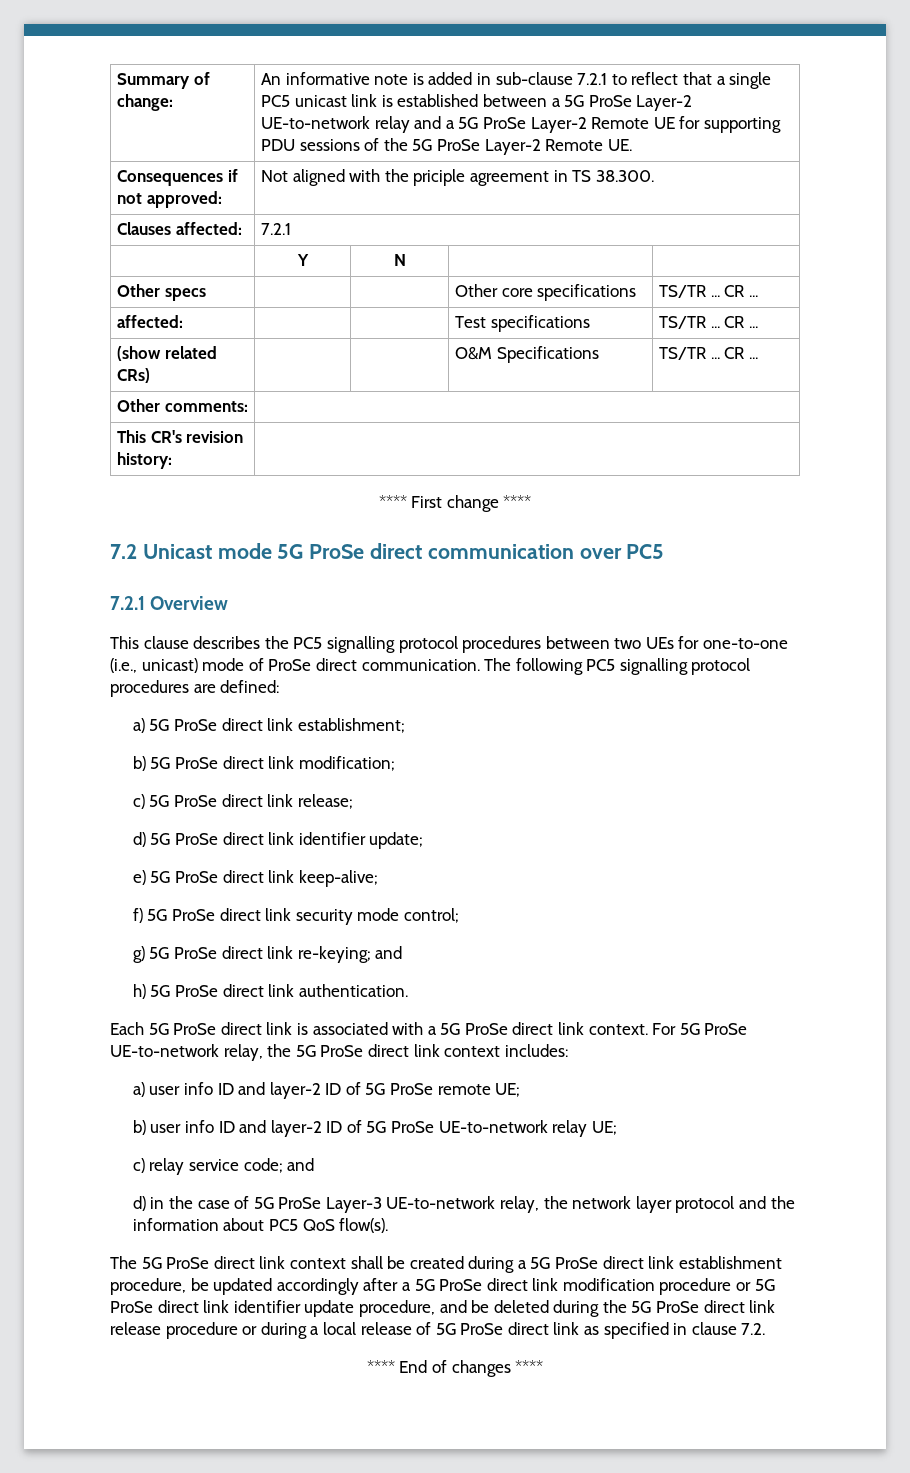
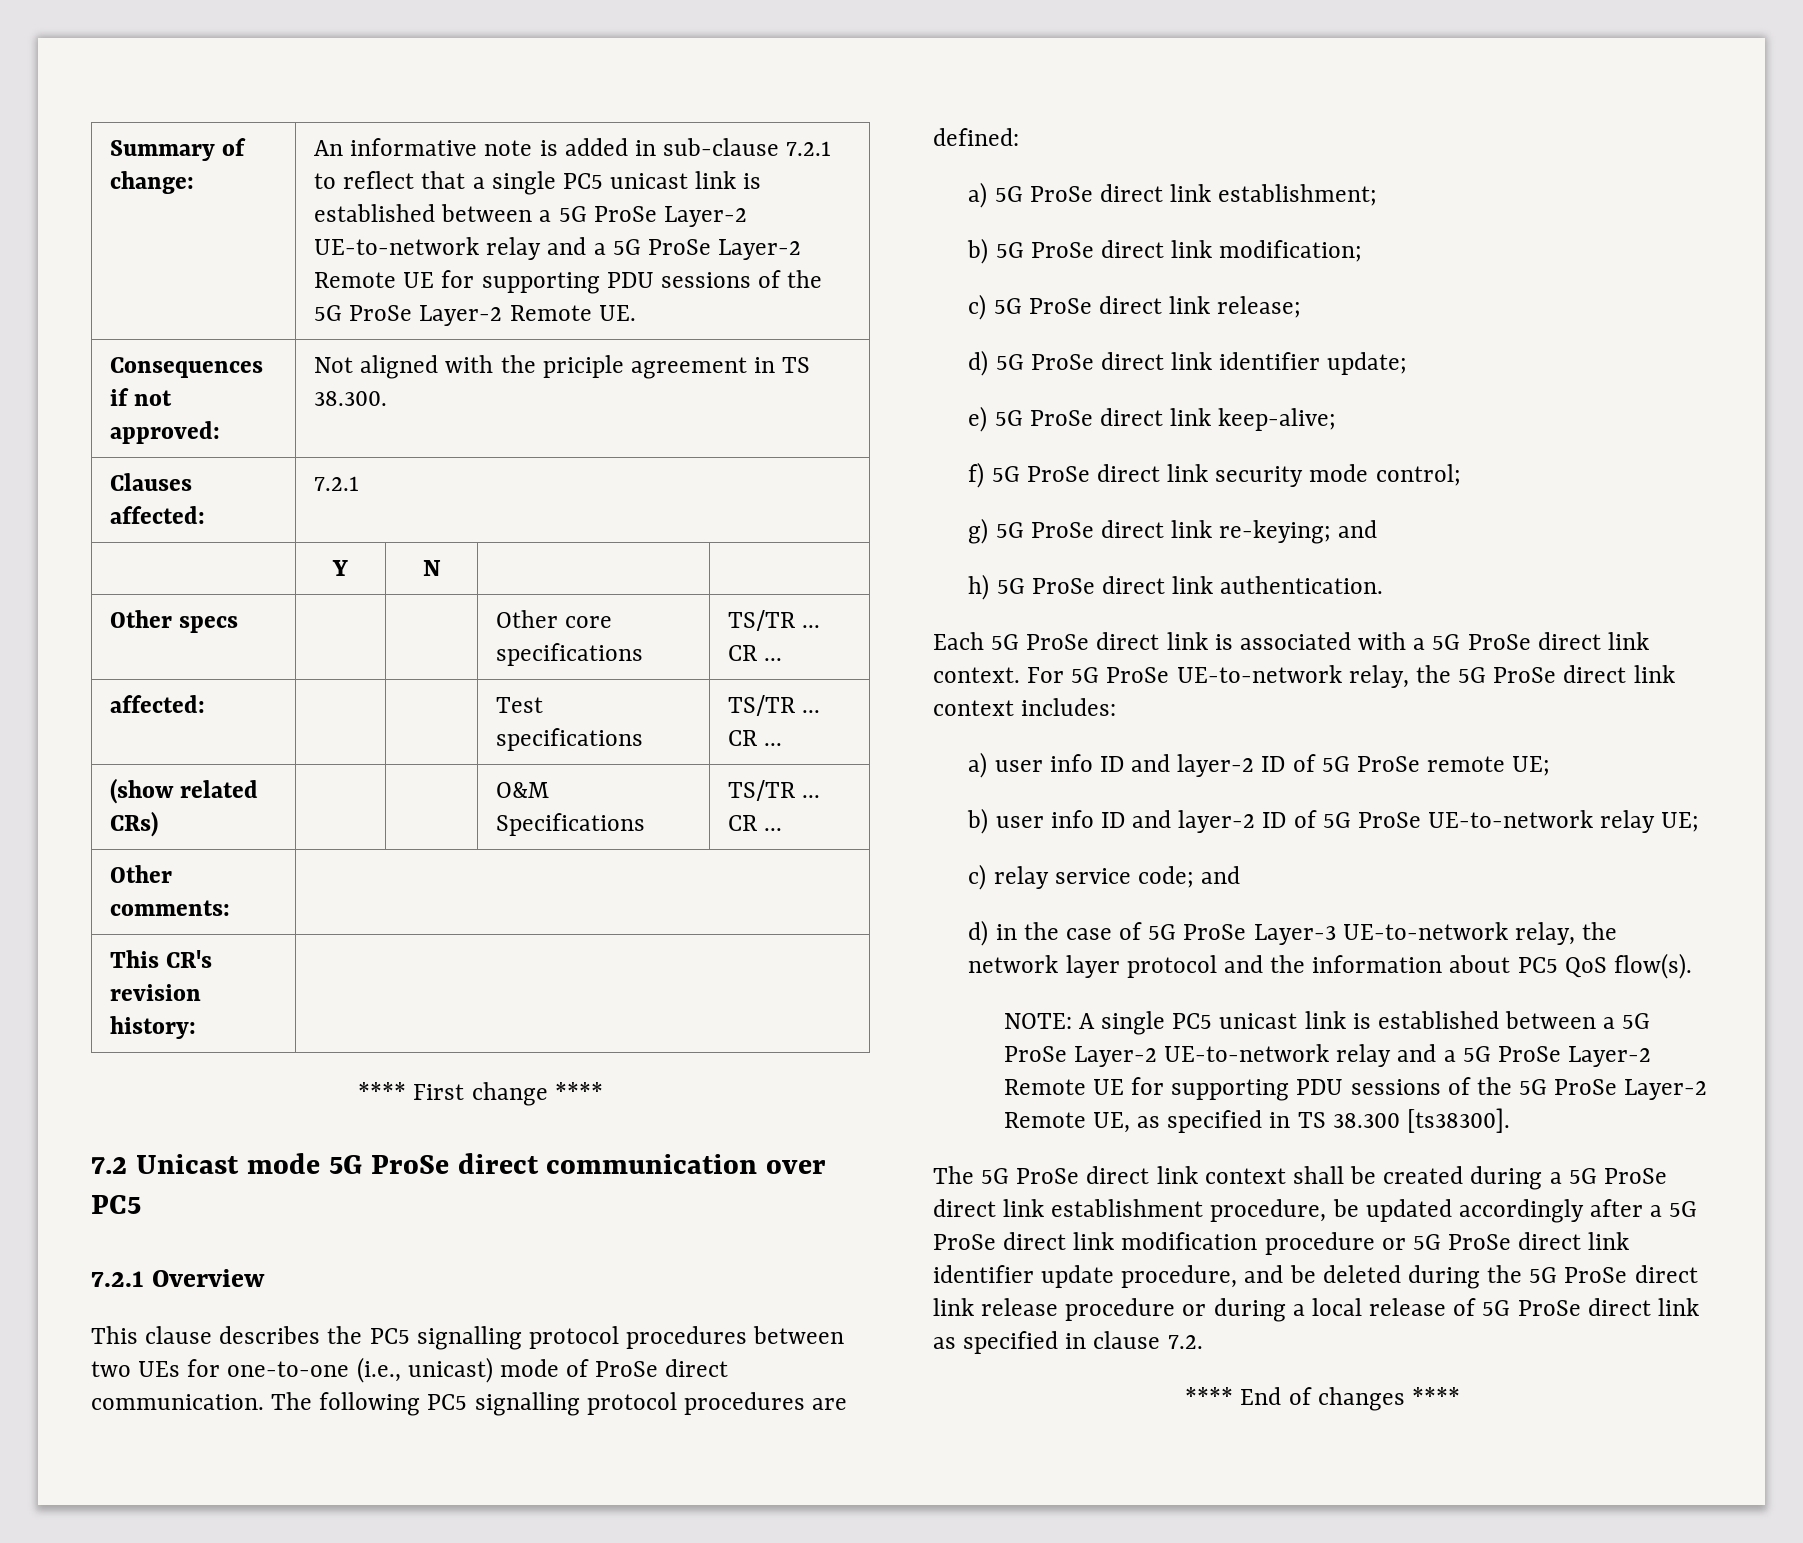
(389, 1225) none -> [1003,1011,1651,1035] [1003,1044,1652,1067] [1003,1077,1708,1101] [1003,1108,1510,1133] // NOTE: A single PC5 unicast link is established between a 5G ProSe Layer-2 UE-to-network relay and a 5G ProSe Layer-2 Remote UE for supporting PDU sessions of the 5G ProSe Layer-2 Remote UE, as specified in TS 38.300 [ts38300].

